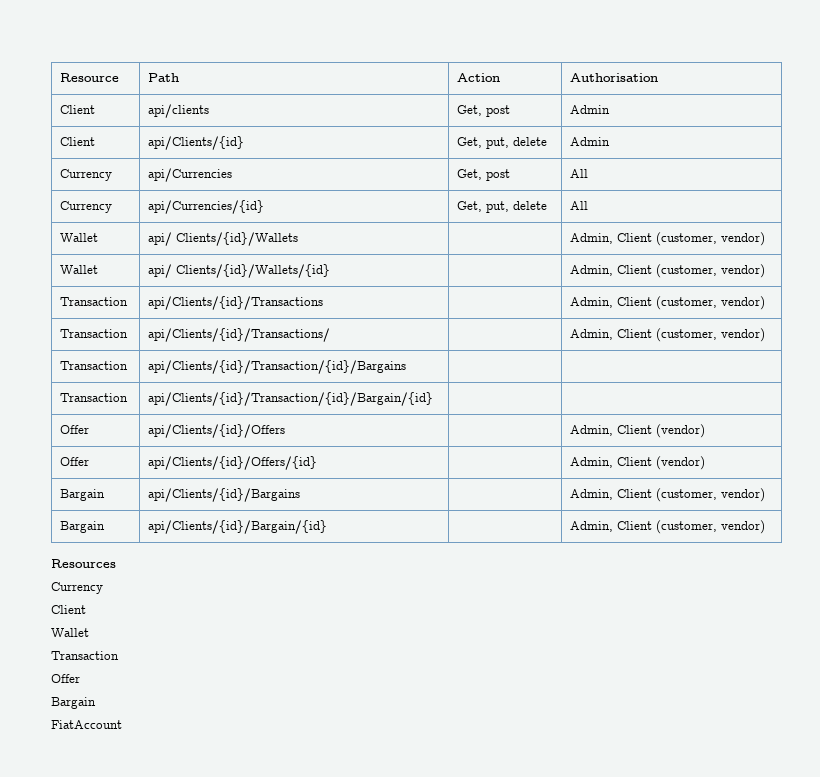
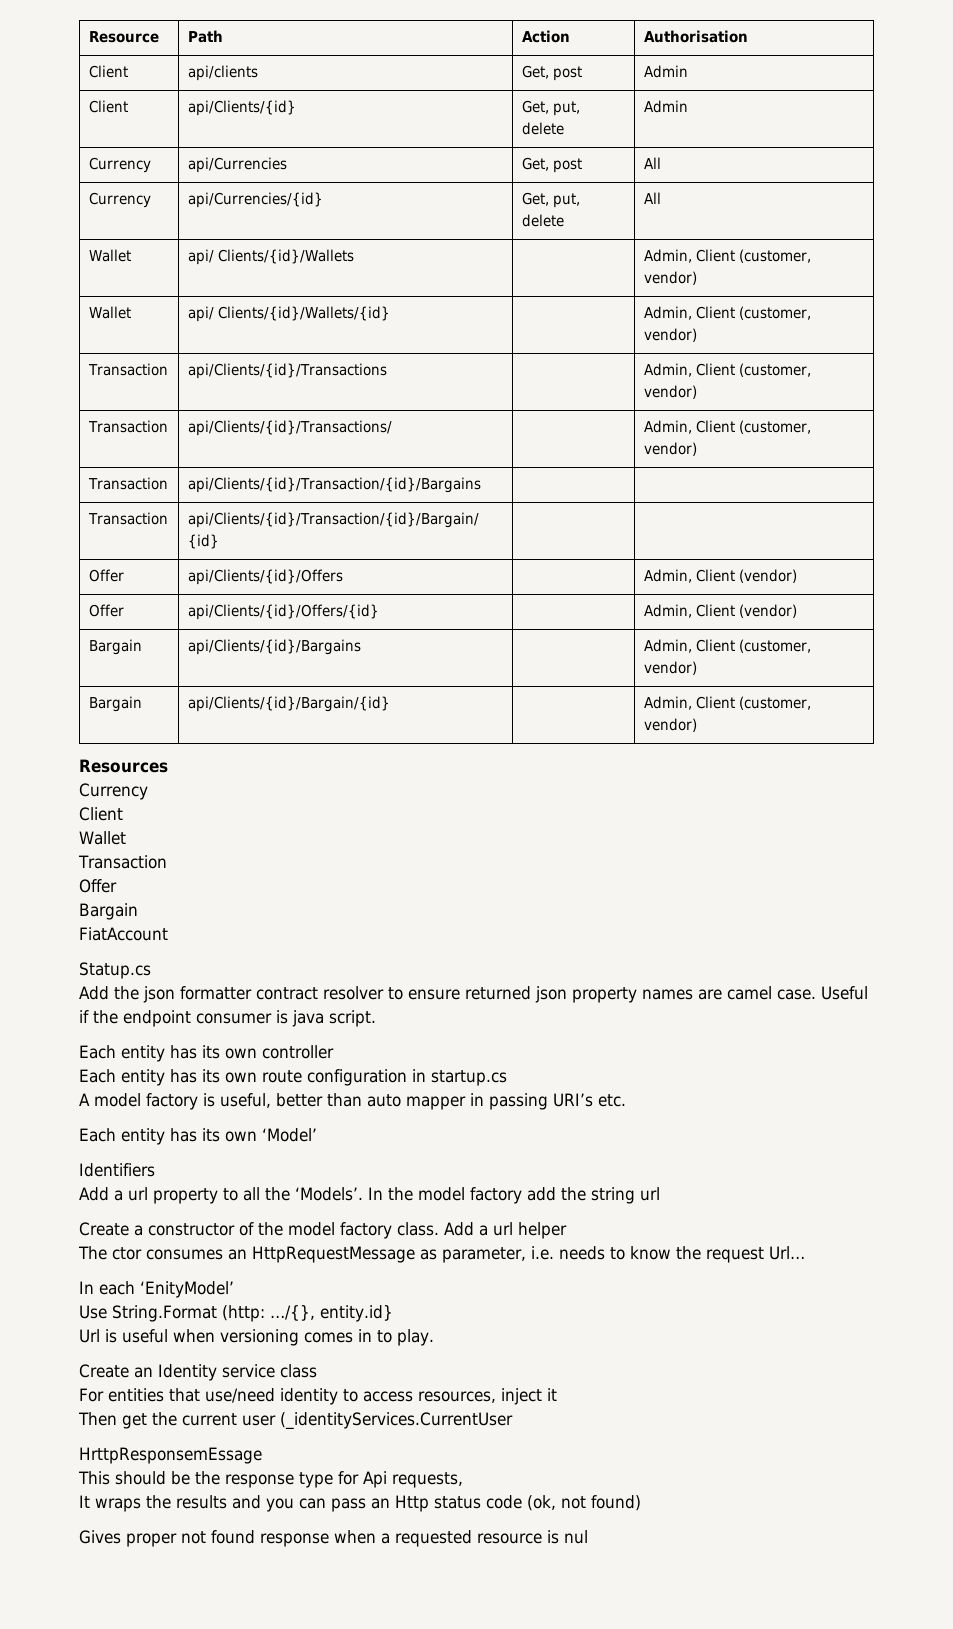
(122, 724) none -> [79,962,151,979] [79,986,868,1003] [79,1010,376,1027] [79,1045,334,1062] [79,1069,507,1086] [79,1093,626,1110] [79,1128,317,1145] [79,1163,155,1177] [79,1187,660,1204] [79,1222,567,1239] [78,1246,805,1263] [79,1281,234,1298] [79,1305,393,1322] [79,1329,434,1346] [79,1364,317,1381] [79,1388,557,1405] [78,1412,513,1430] [79,1447,262,1464] [78,1471,463,1488] [79,1495,641,1512] [79,1530,588,1547] // Statup.cs // Add the json formatter contract resolver to ensure returned json property names are camel case. Useful if the endpoint consumer is java script. // Each entity has its own controller // Each entity has its own route configuration in startup.cs // A model factory is useful, better than auto mapper in passing URI’s etc. // Each entity has its own ‘Model’ // Identifiers // Add a url property to all the ‘Models’. In the model factory add the string url // Create a constructor of the model factory class. Add a url helper // The ctor consumes an HttpRequestMessage as parameter, i.e. needs to know the request Url… // In each ‘EnityModel’ // Use String.Format (http: …/{}, entity.id} // Url is useful when versioning comes in to play. // Create an Identity service class // For entities that use/need identity to access resources, inject it // Then get the current user (_identityServices.CurrentUser // HrttpResponsemEssage // This should be the response type for Api requests, // It wraps the results and you can pass an Http status code (ok, not found) // Gives proper not found response when a requested resource is nul

